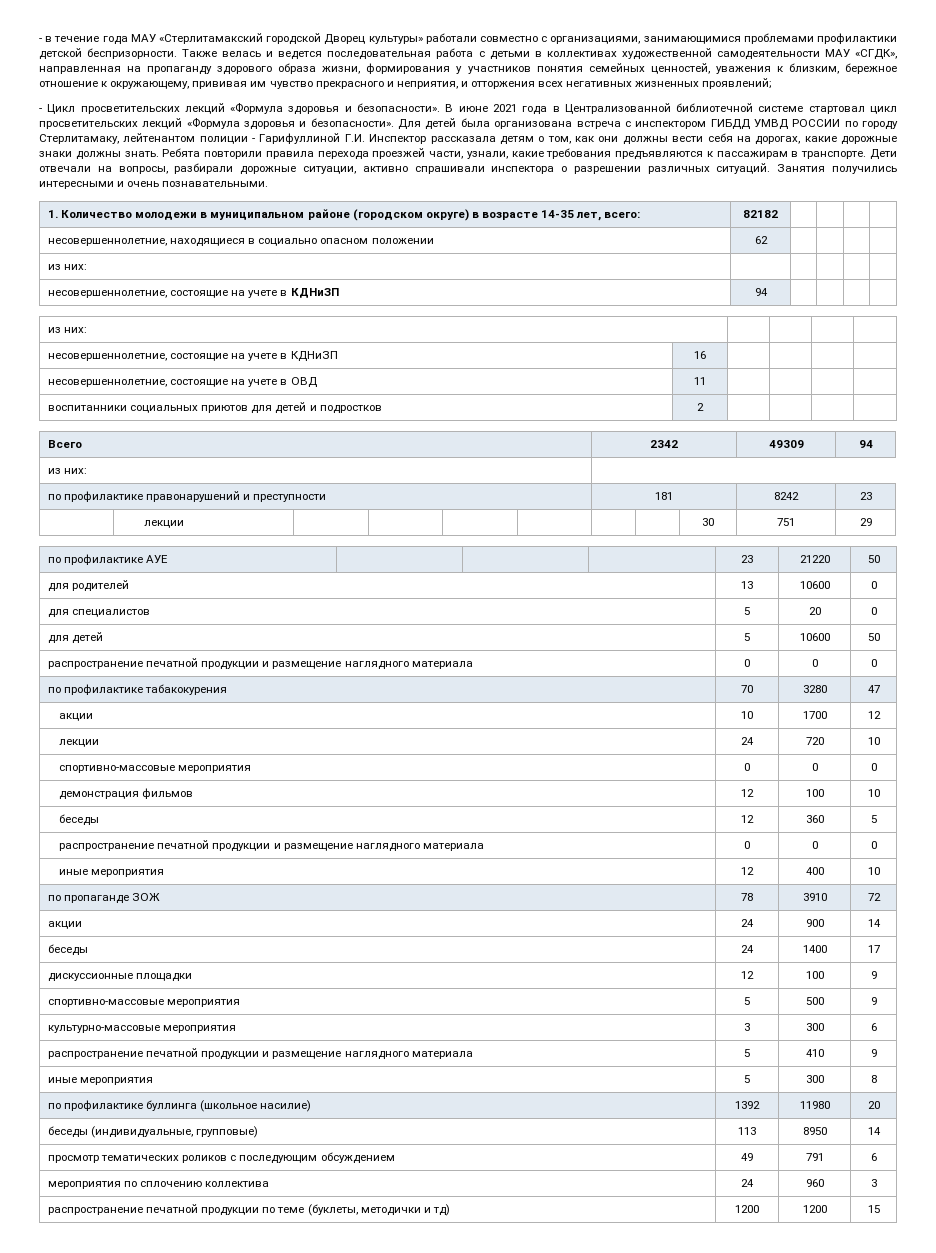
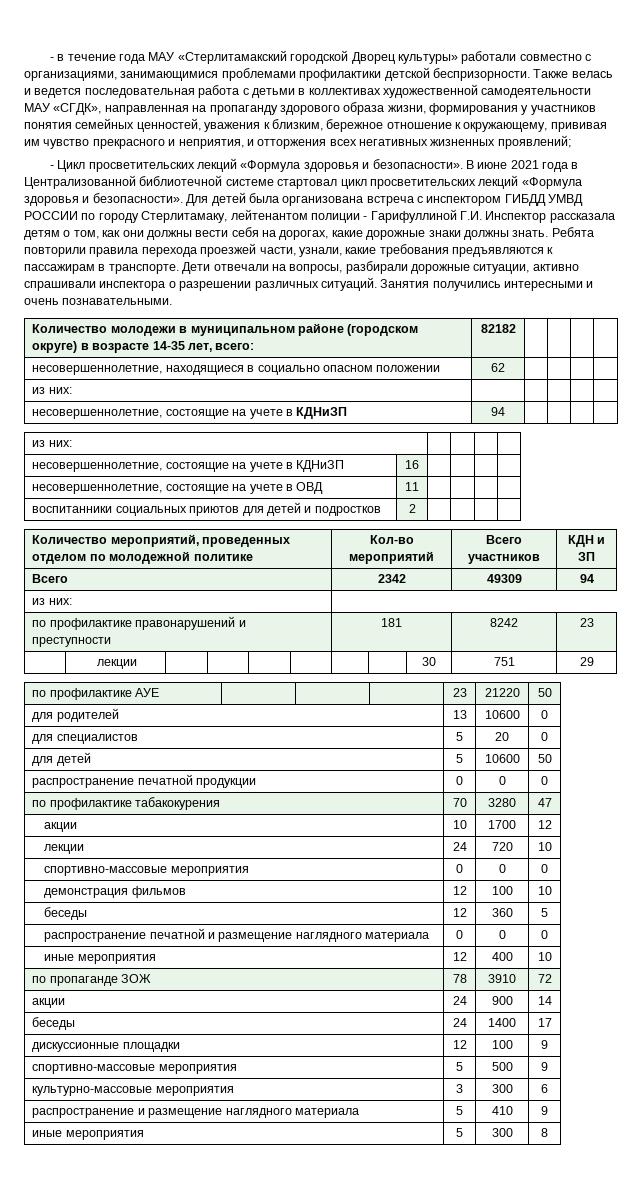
[48,210,59,218] 1. -> (173, 301) none
(704, 407) none -> [32,534,291,547] [32,551,253,564] [369,535,414,544] [349,551,434,564] [486,535,522,544] [468,554,540,564] [567,535,606,547] [578,552,595,561] // Количество мероприятий, проведенных отделом по молодежной политике | Кол-во мероприятий | Всего участников | КДН и ЗП
[262,661,473,670] и размещение наглядного материала -> (257, 783) none
[212,843,271,852] продукции -> (205, 933) none
[146,1048,260,1060] печатной продукции -> (135, 1113) none
[48,1100,312,1112] [735,1101,760,1109] [799,1101,830,1109] [867,1101,880,1109] [48,1126,259,1138] [738,1127,756,1135] [802,1127,827,1135] [867,1127,881,1135] [48,1152,395,1164] [741,1153,753,1161] [805,1153,824,1161] [870,1153,877,1161] [48,1181,270,1189] [741,1179,754,1187] [805,1179,824,1187] [870,1179,877,1187] [48,1204,450,1216] [735,1205,759,1213] [802,1205,827,1213] [867,1205,880,1213] // по профилактике буллинга (школьное насилие) | 1392 | 11980 | 20 // беседы (индивидуальные, групповые) | 113 | 8950 | 14 // просмотр тематических роликов с последующим обсуждением | 49 | 791 | 6 // мероприятия по сплочению коллектива | 24 | 960 | 3 // распространение печатной продукции по теме (буклеты, методички и тд) | 1200 | 1200 | 15 -> (548, 1132) none

